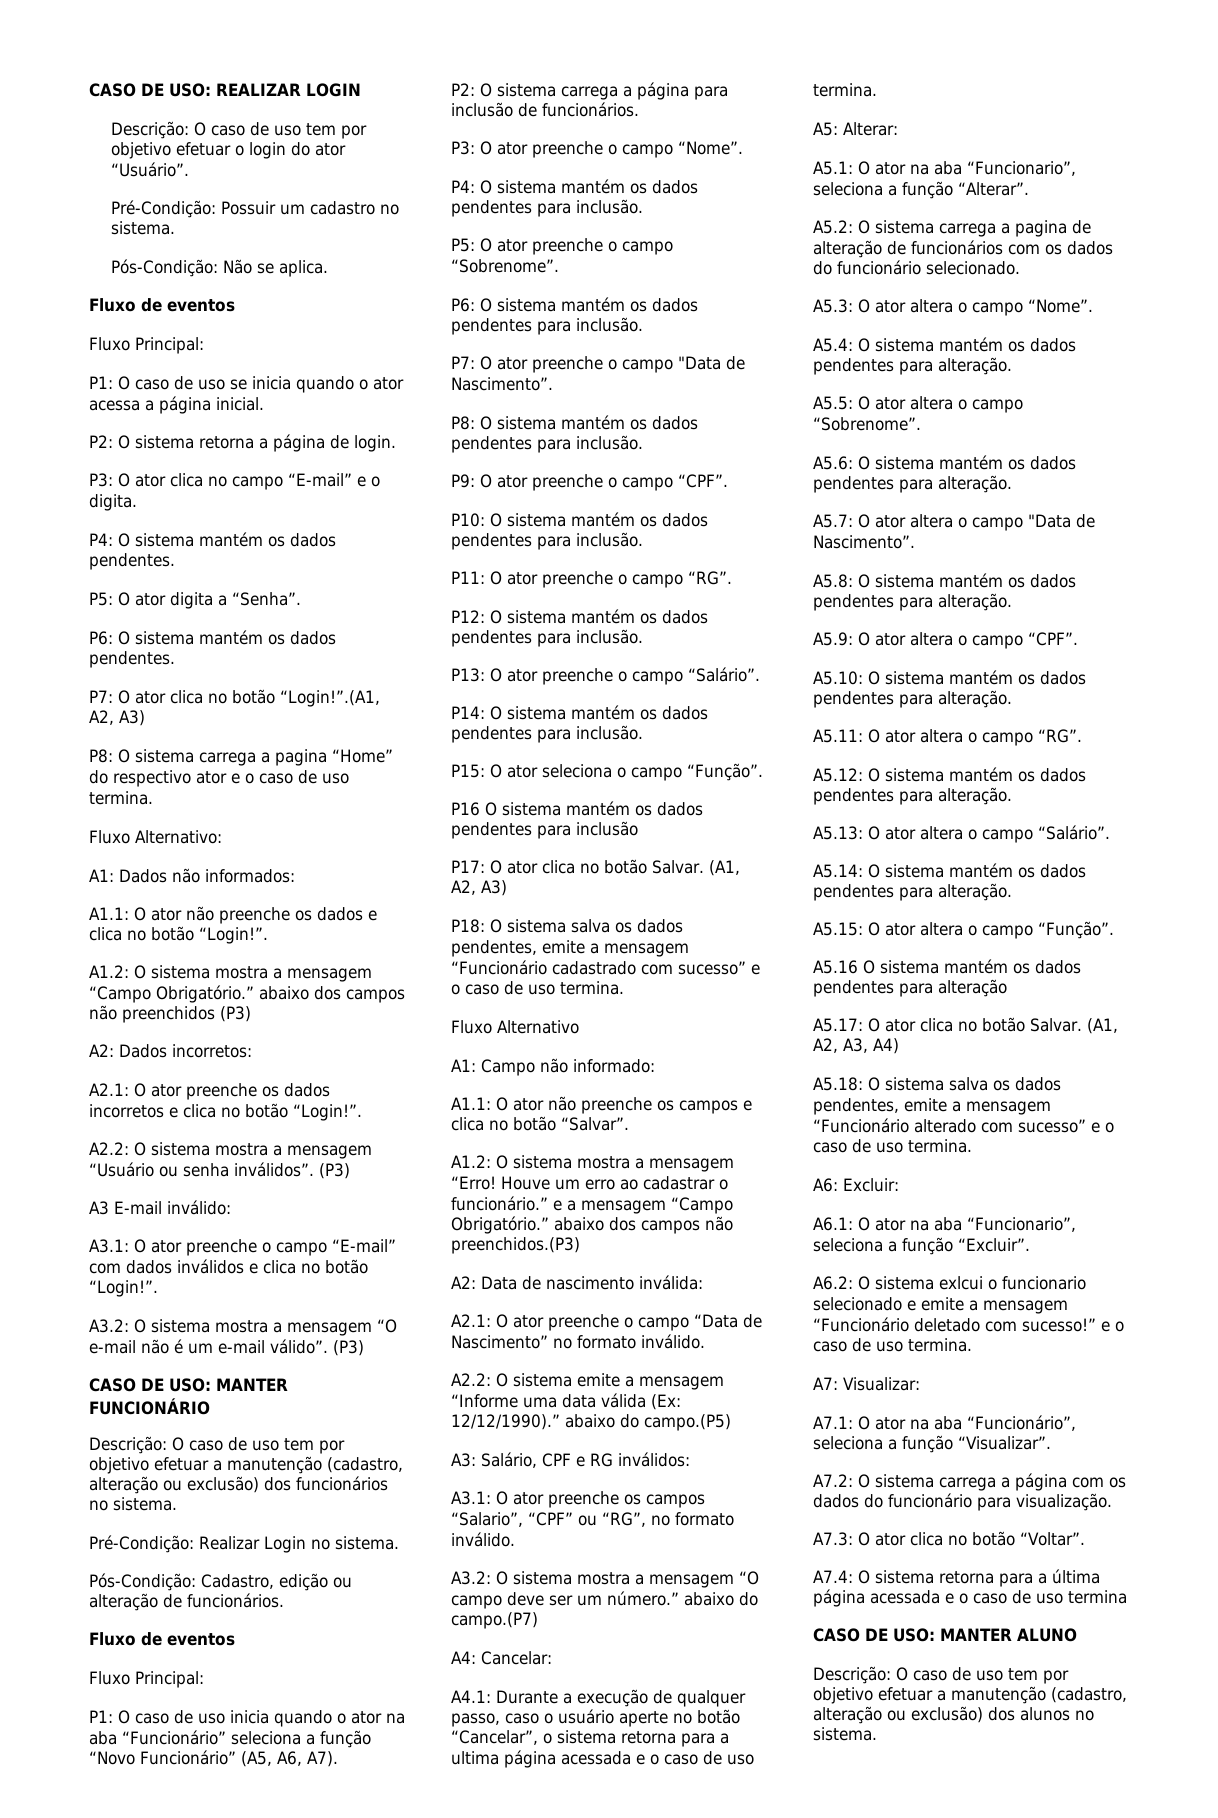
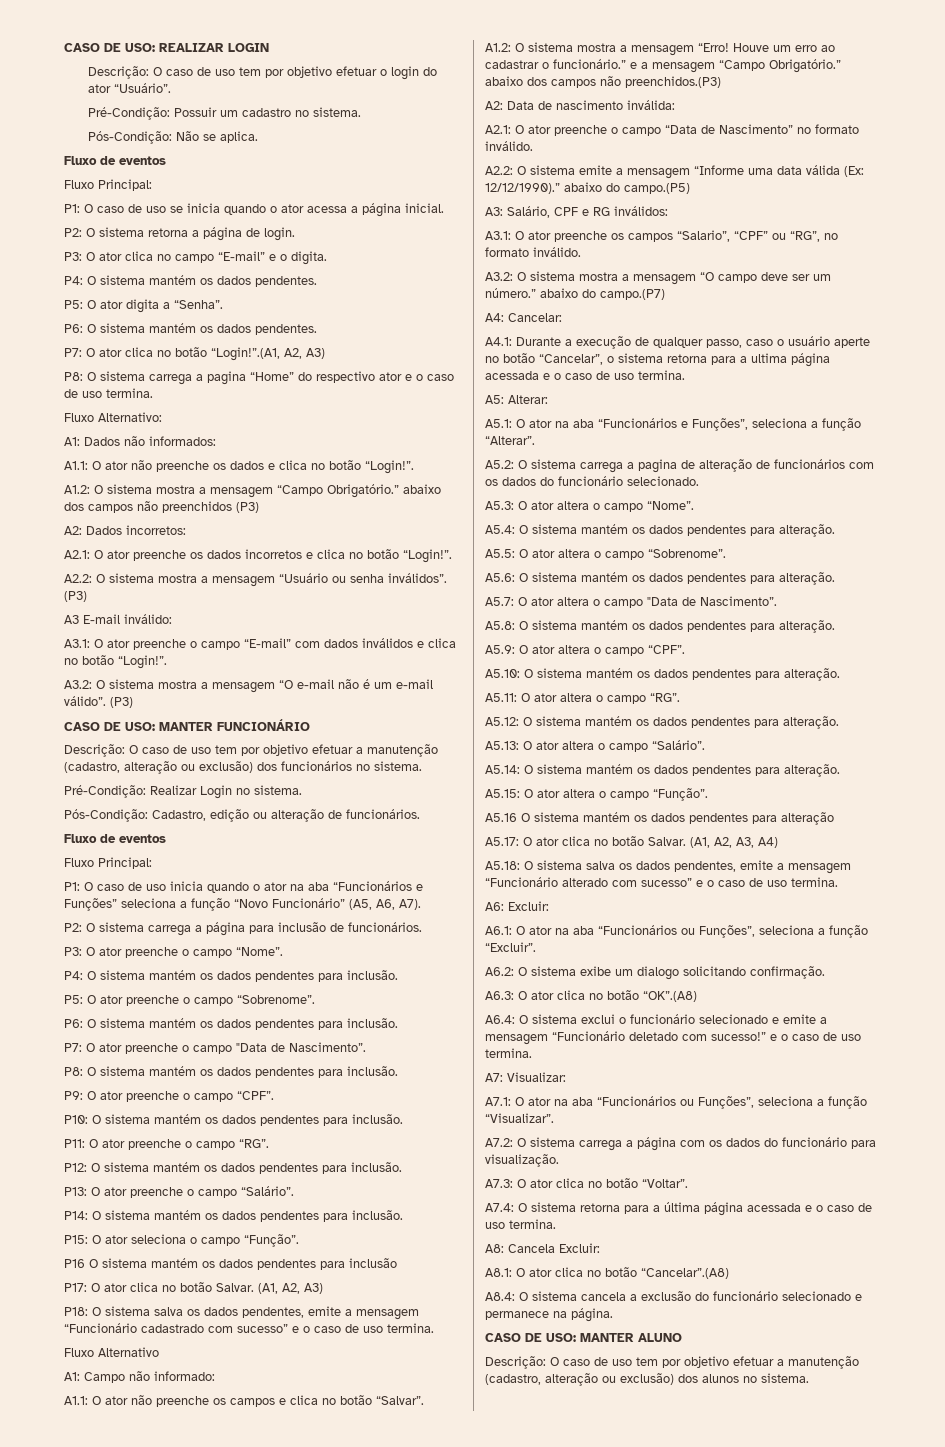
[122,1730,226,1745] “Funcionário” -> [333,881,423,891] [64,898,117,911] “Funcionários e Funções”
[967,161,1076,176] “Funcionario”, -> [598,418,748,431] “Funcionários e Funções”,
[967,1217,1076,1232] “Funcionario”, -> [598,925,755,938] “Funcionários ou Funções”,
[939,1276,1086,1290] exlcui o funcionario -> [580,966,825,980] [485,990,697,1002] [485,1014,695,1024] exibe um dialogo solicitando confirmação. // A6.3: O ator clica no botão “OK”.(A8) // A6.4: O sistema exclui o funcionário
[967,1415,1076,1431] “Funcionário”, -> [597,1096,754,1109] “Funcionários ou Funções”,
[1068,1590,1127,1604] termina -> [509,1219,556,1229] [485,1243,600,1253] [485,1267,729,1279] [485,1291,862,1301] [485,1308,613,1322] termina. // A8: Cancela Excluir: // A8.1: O ator clica no botão “Cancelar”.(A8) // A8.4: O sistema cancela a exclusão do funcionário selecionado e permanece na página.

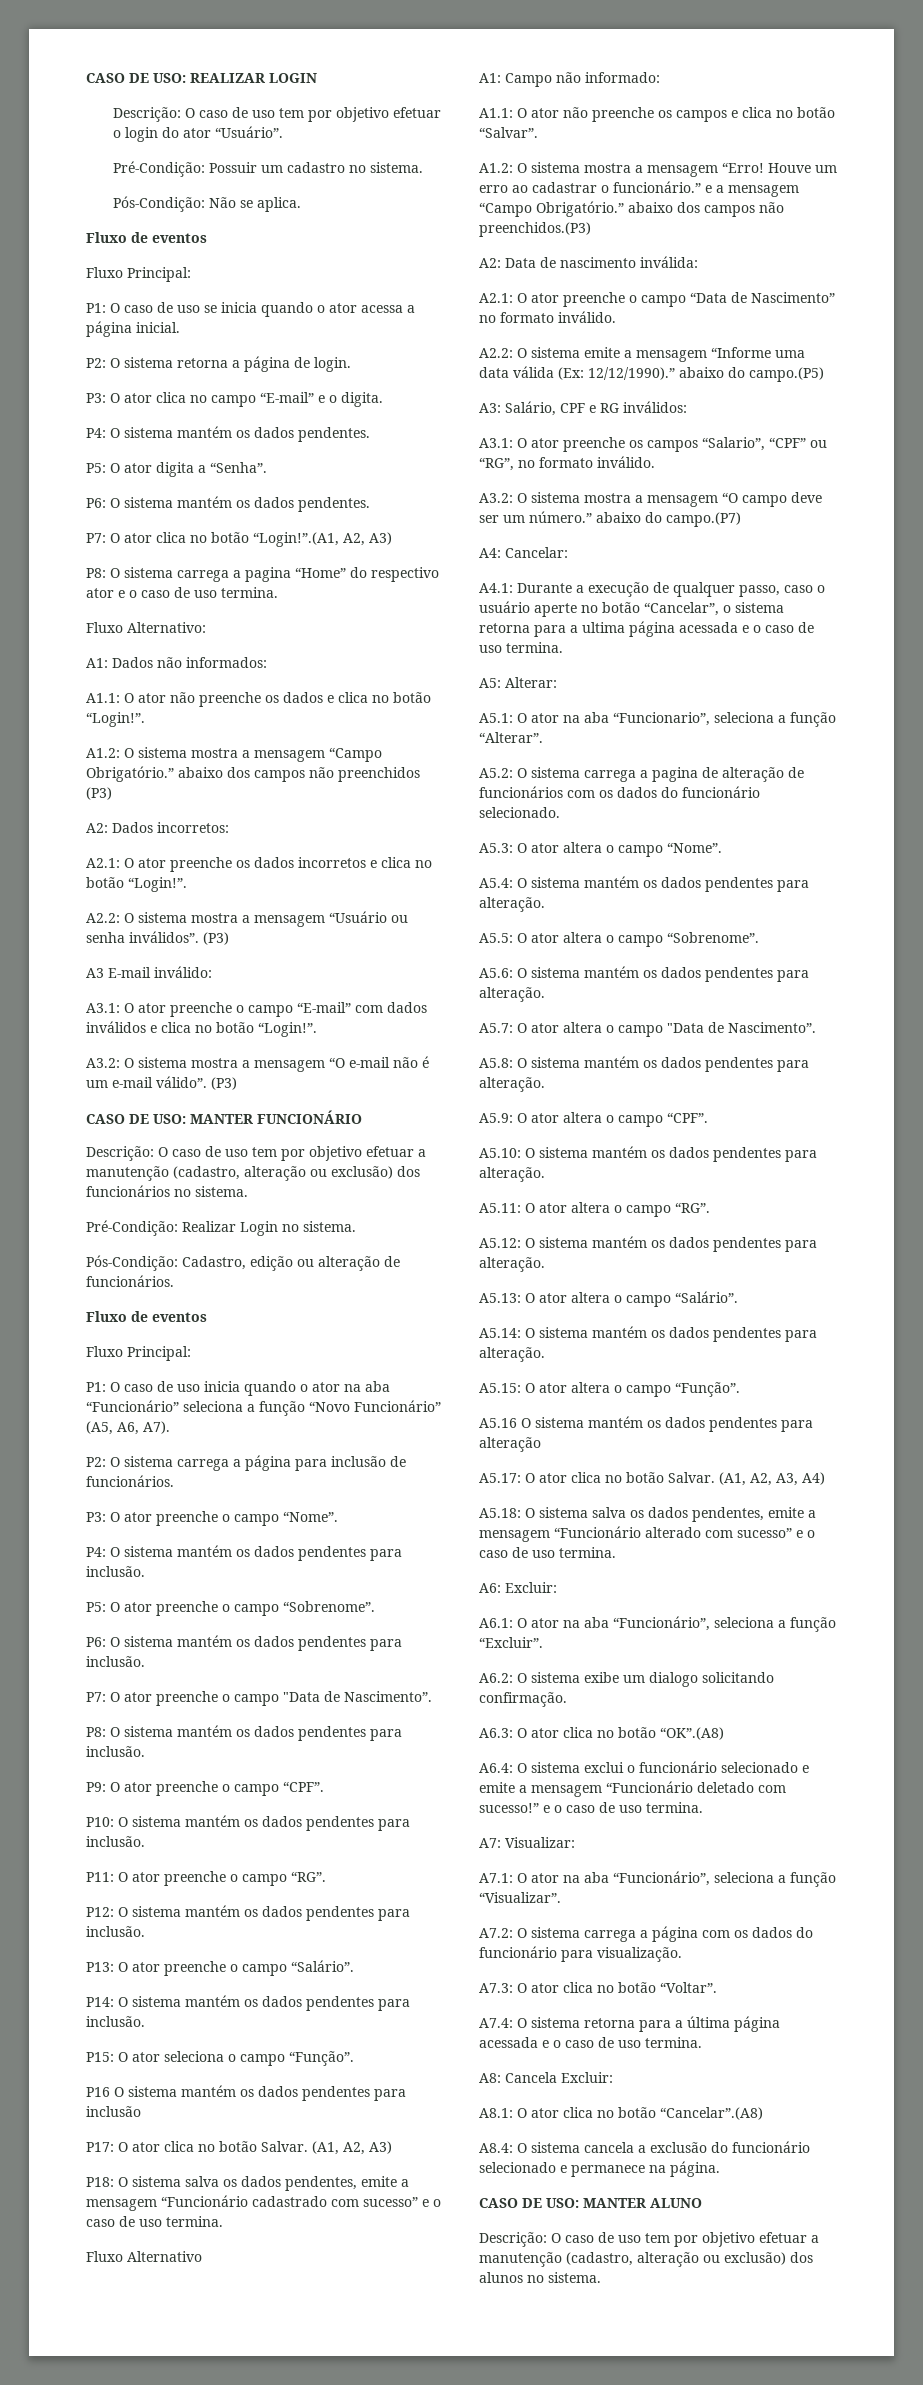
[333,881,423,891] [64,898,117,911] “Funcionários e Funções” -> [86,1400,179,1412] “Funcionário”
[598,418,748,431] “Funcionários e Funções”, -> [613,712,710,726] “Funcionario”,
[598,925,755,938] “Funcionários ou Funções”, -> [613,1616,710,1631] “Funcionário”,
[597,1096,754,1109] “Funcionários ou Funções”, -> [613,1871,710,1886] “Funcionário”,

